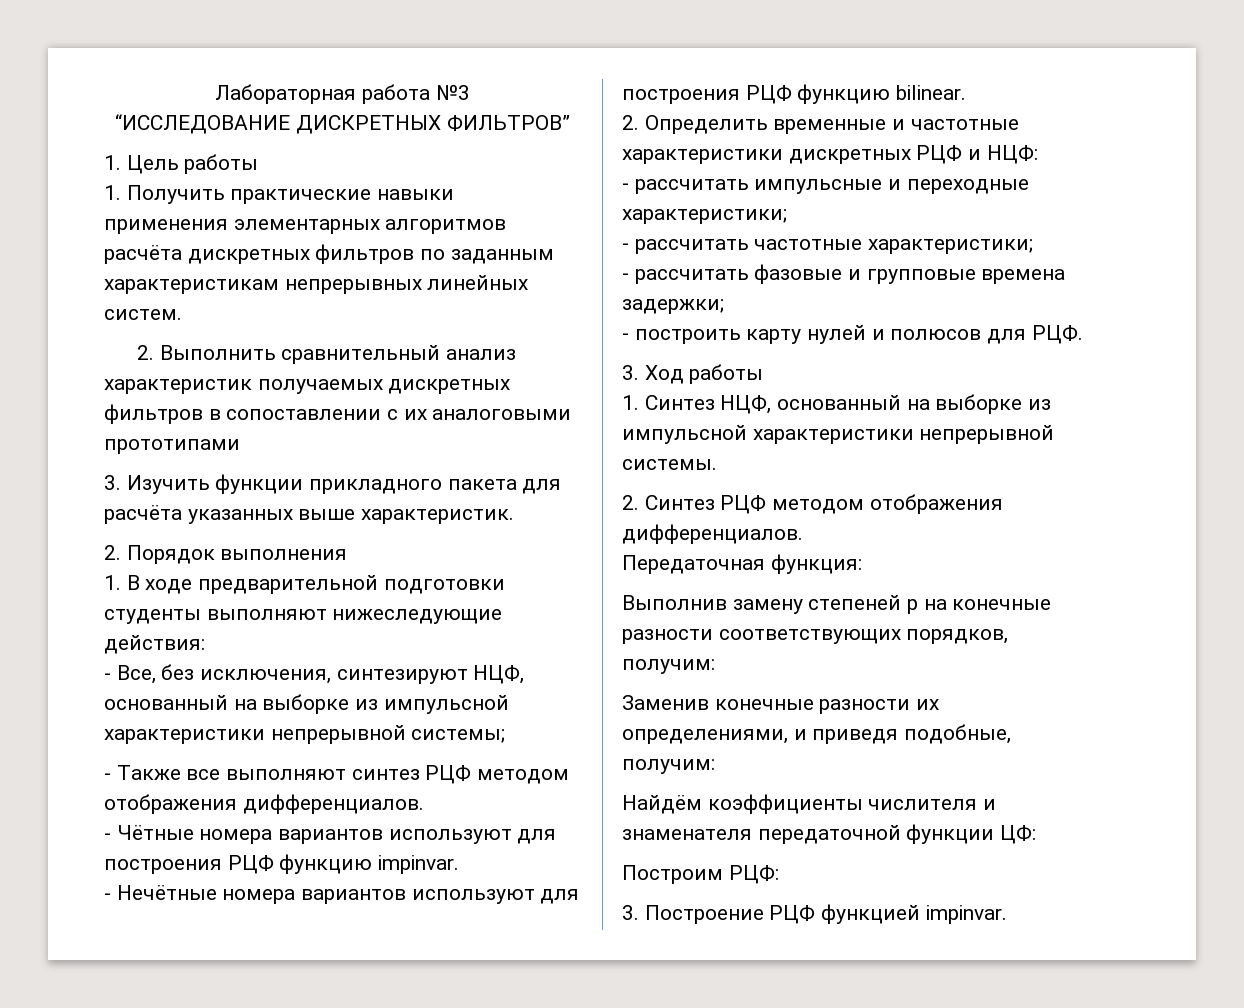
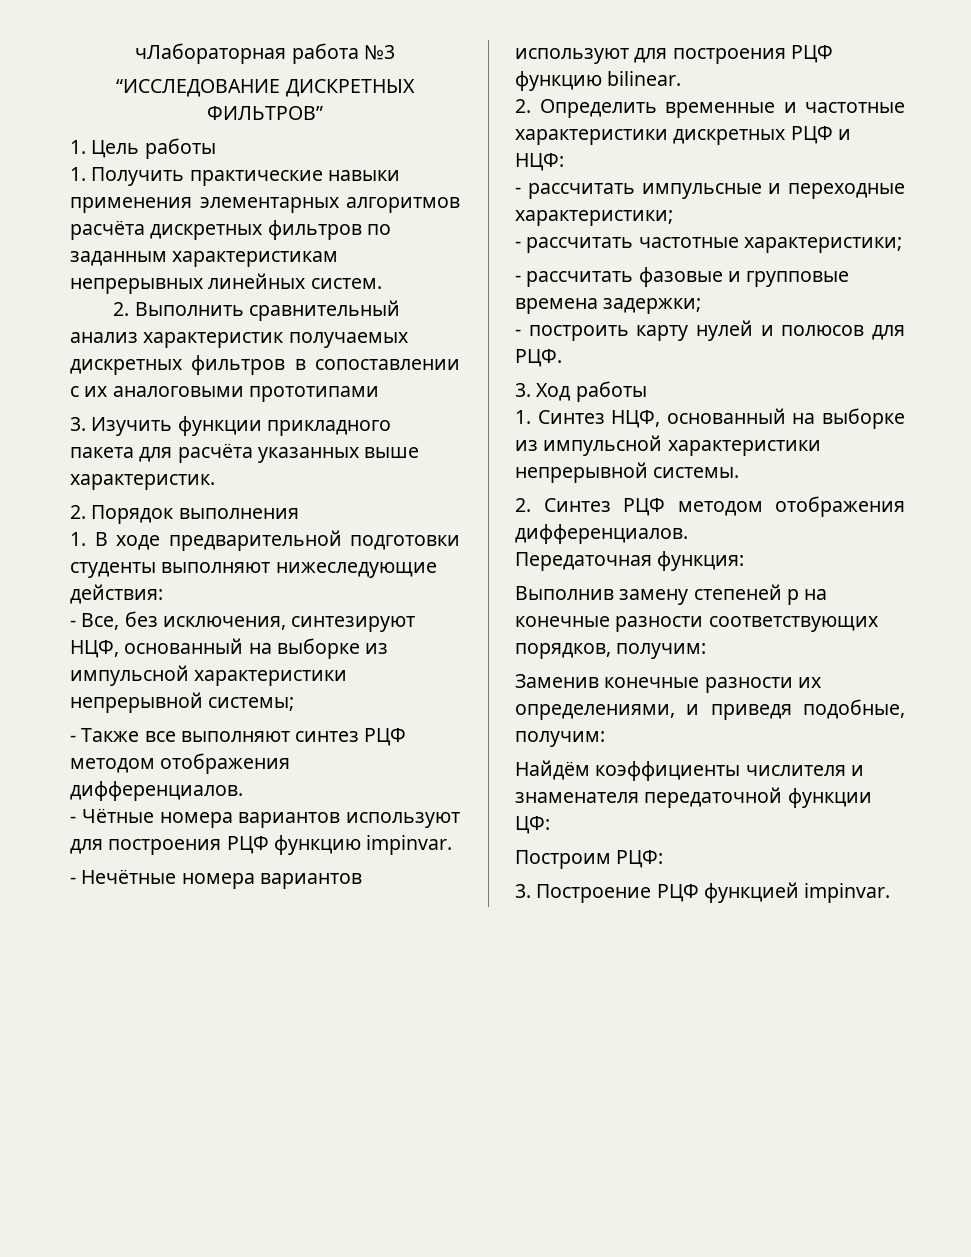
[215,84,357,104] Лабораторная -> [135,43,287,64] чЛабораторная

